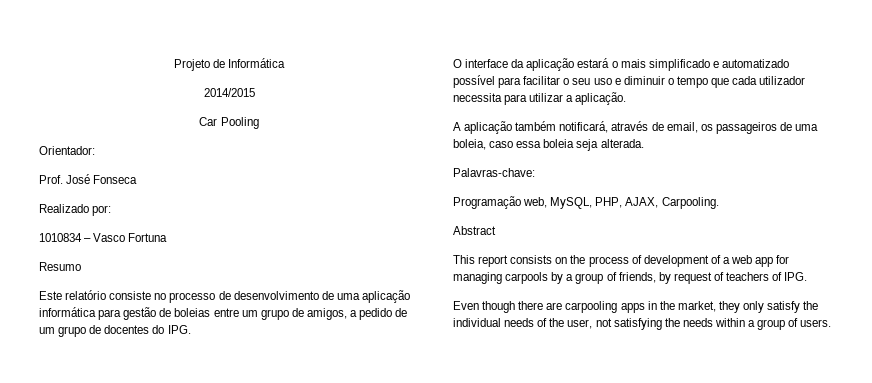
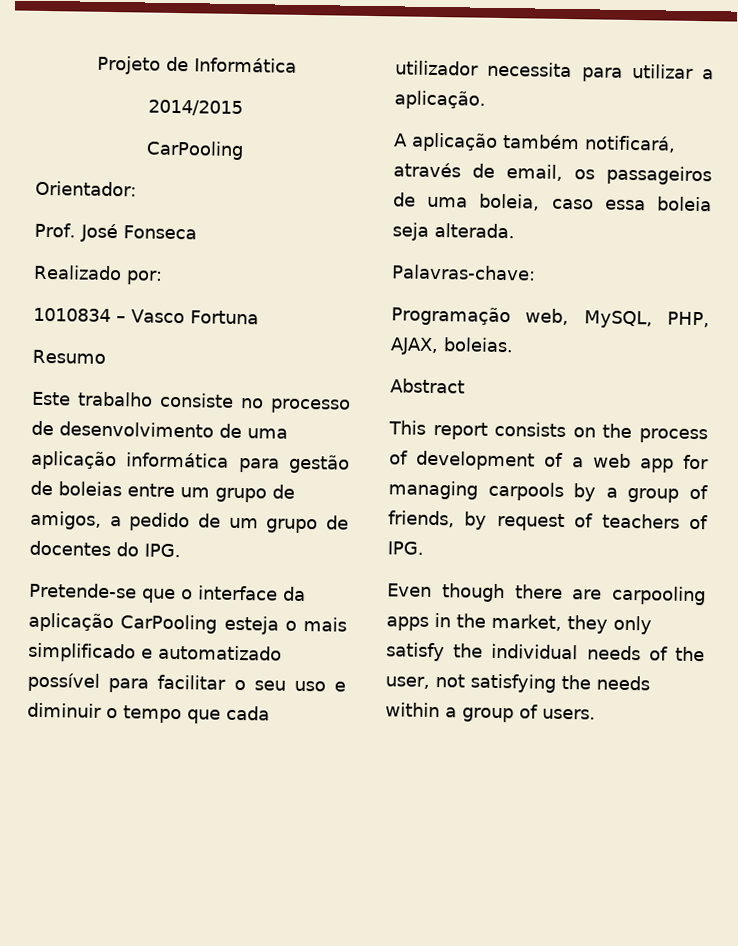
[199,117,259,129] Car Pooling -> [146,140,244,161] CarPooling
[65,290,107,300] relatório -> [78,391,153,407] trabalho
[453,59,462,68] O -> [29,582,193,604] Pretende-se que o
[577,58,610,68] estará -> [120,614,279,635] CarPooling esteja
[661,197,719,209] Carpooling. -> [443,337,514,353] boleias.

